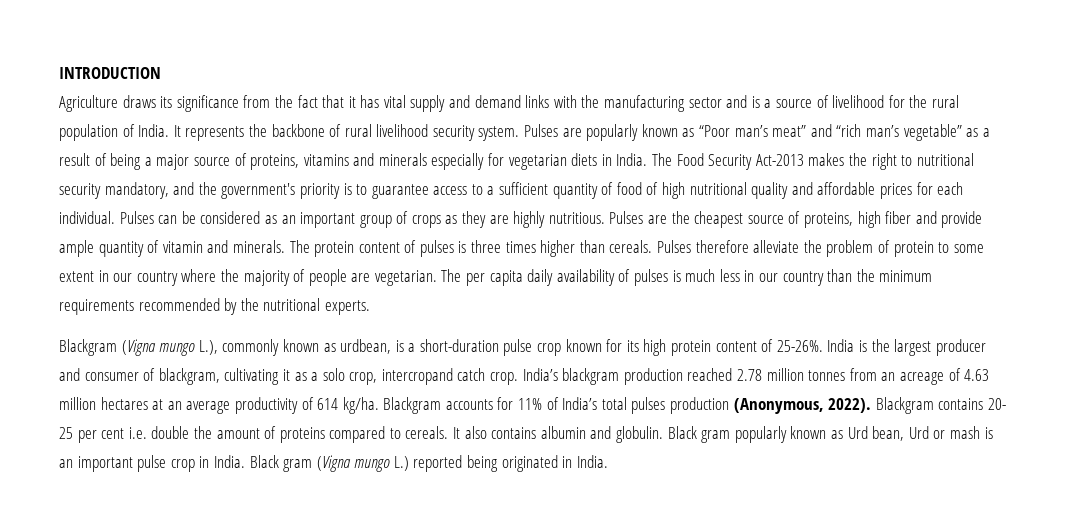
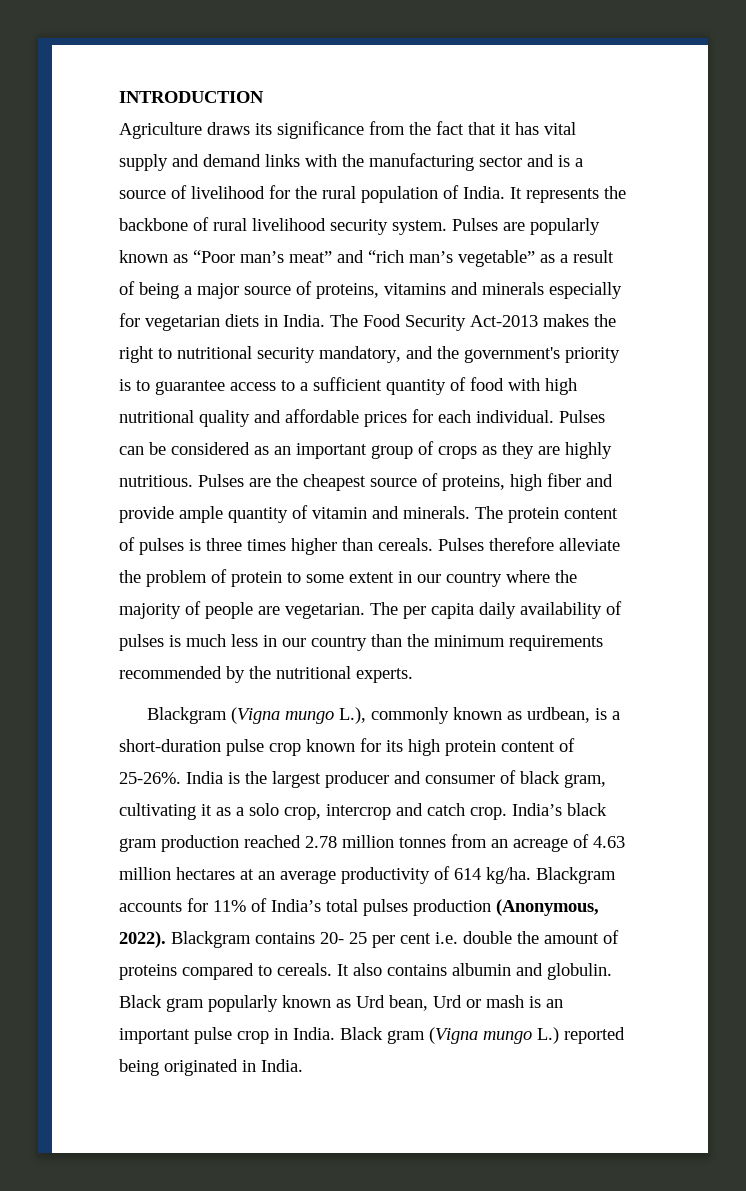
[646,182,659,195] of -> [508,378,540,391] with
[158,368,220,385] blackgram, -> [520,771,606,788] black gram,
[381,368,453,385] intercropand -> [326,803,423,820] intercrop and
[562,368,620,385] blackgram -> [567,803,607,816] [119,838,157,852] black gram

